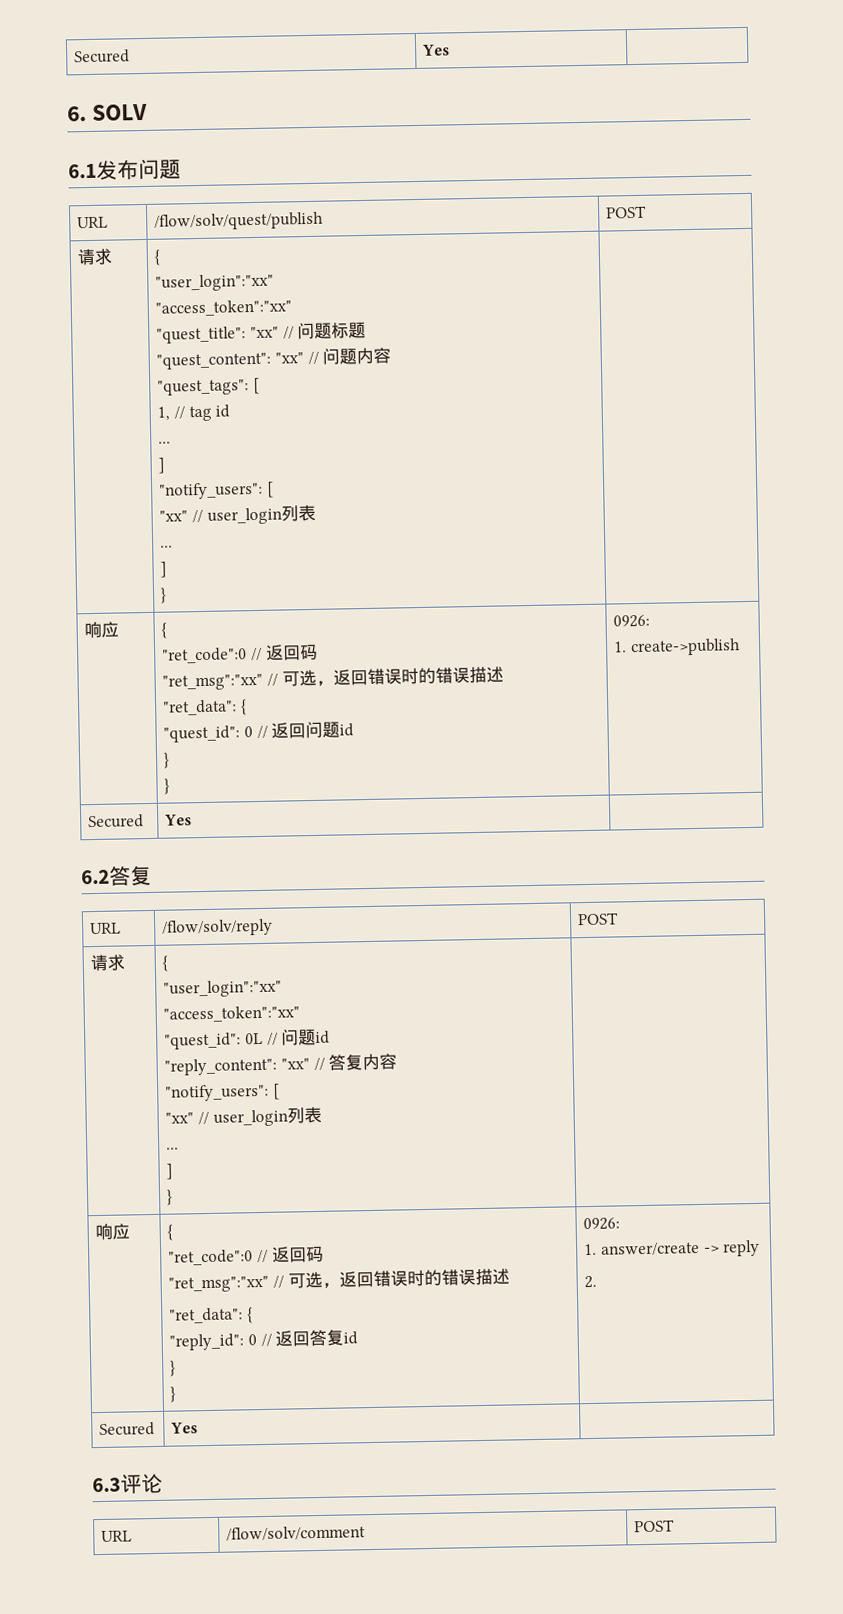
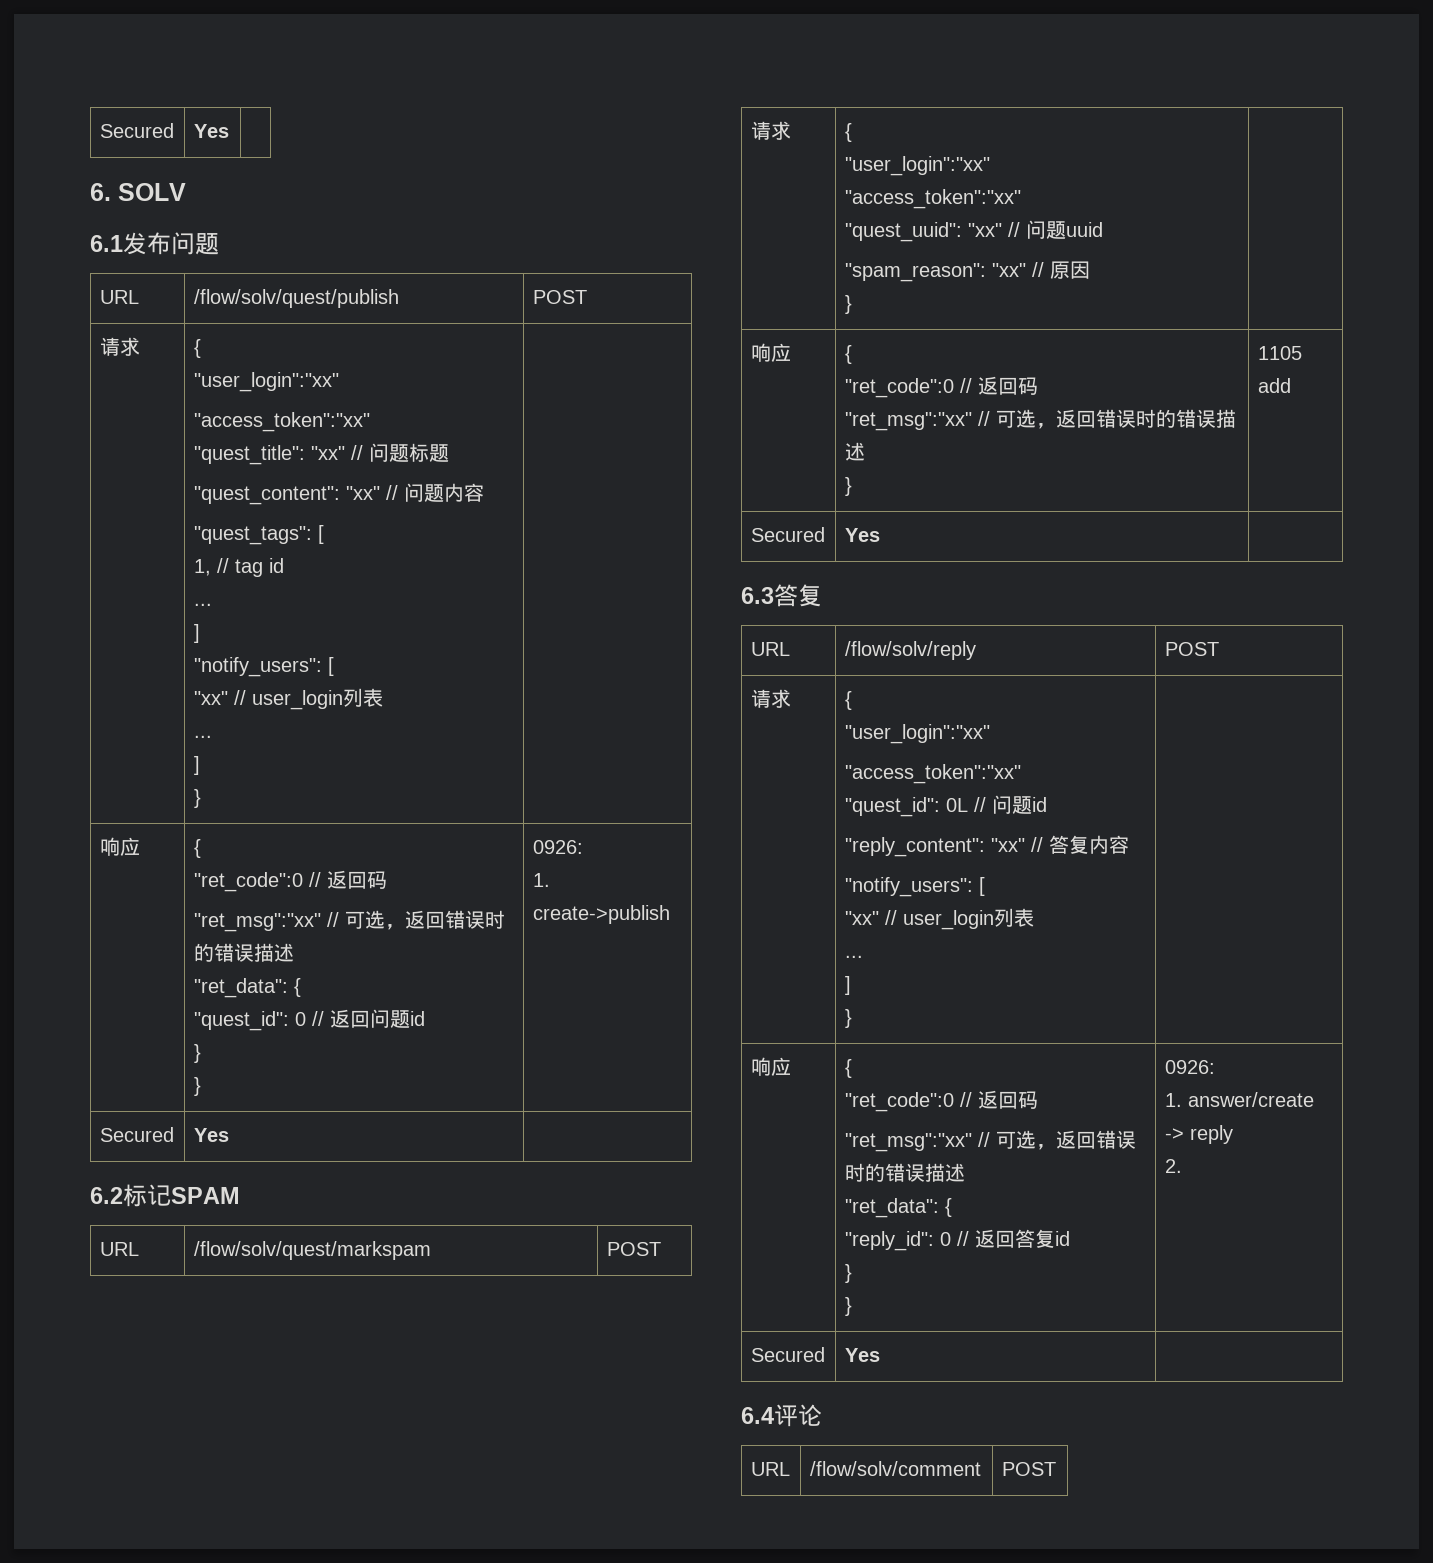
(110, 877) none -> [123,1184,240,1207] [99,1242,139,1256] [193,1241,431,1260] [606,1242,661,1256] [750,121,791,140] [844,123,852,142] [844,156,990,176] [844,189,1021,209] [844,220,1103,242] [844,261,1090,282] [844,295,852,314] [750,343,791,362] [844,345,852,364] [844,376,1038,398] [844,409,1236,431] [844,442,865,461] [844,477,852,496] [1257,346,1302,360] [1257,378,1291,393] [750,527,825,542] [844,528,880,542] [741,587,774,604] 标记SPAM // URL | /flow/solv/quest/markspam | POST // 请求 | { // "user_login":"xx" // "access_token":"xx" // "quest_uuid": "xx" // 问题uuid // "spam_reason": "xx" // 原因 // } | // 响应 | { // "ret_code":0 // 返回码 // "ret_msg":"xx" // 可选，返回错误时的错误描述 // } | 1105 add // Secured | Yes | // 6.3
[92,1477,121,1493] 6.3 -> [741,1407,774,1424] 6.4

